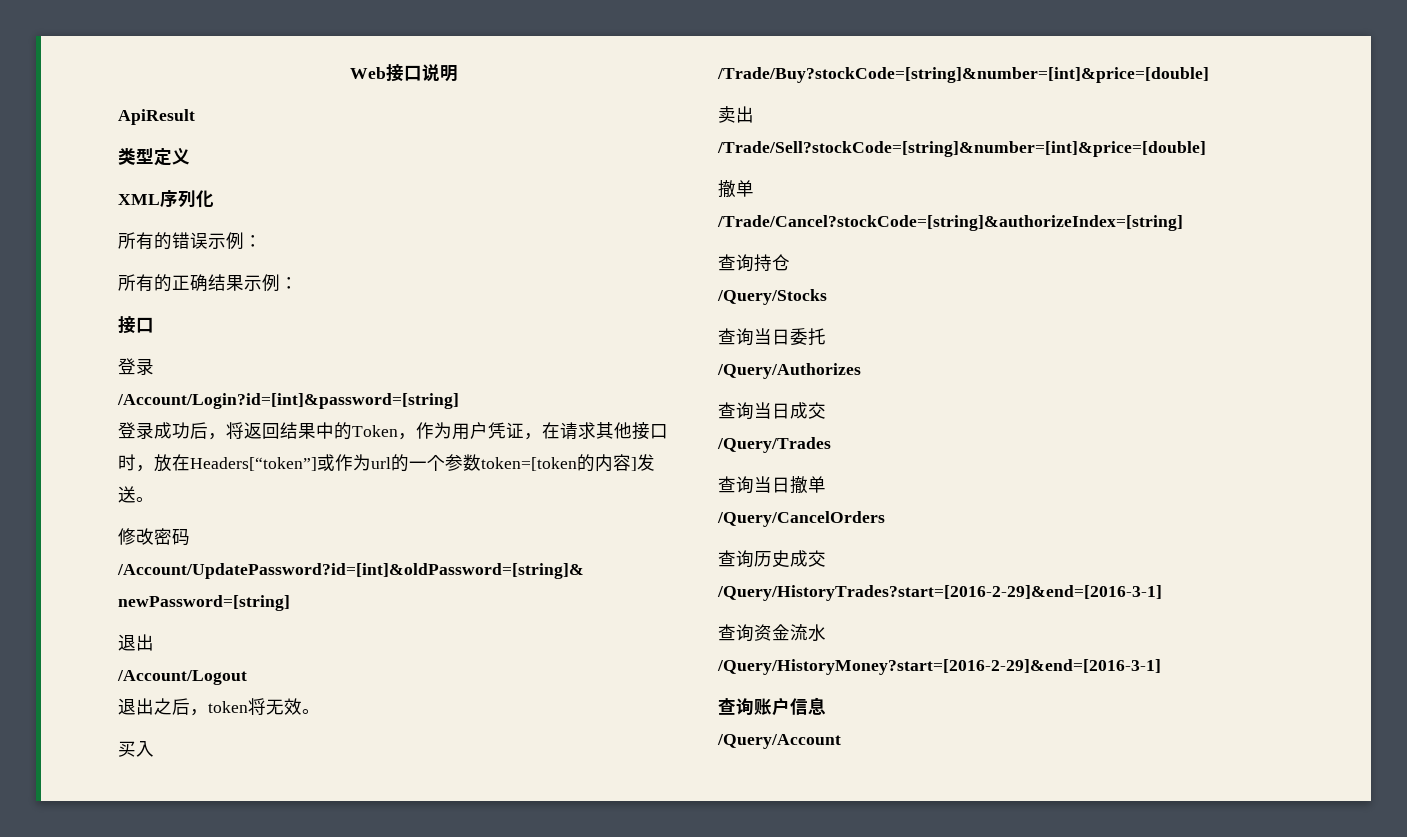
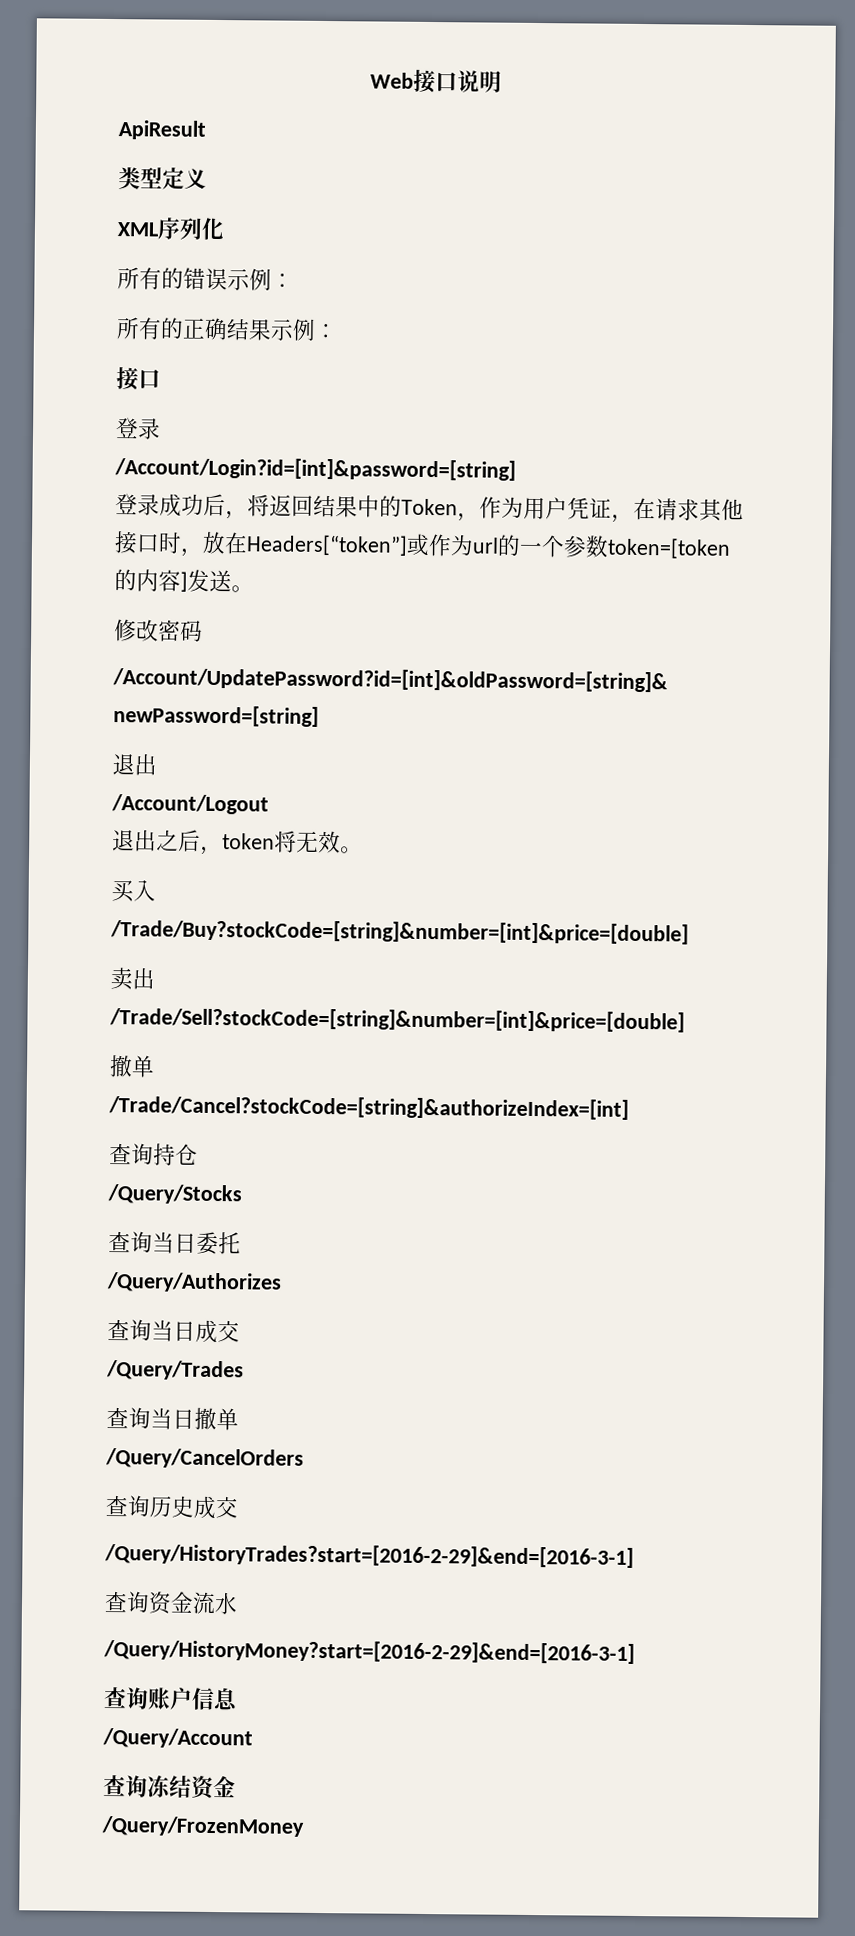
[717,215,1183,231] /Trade/Cancel?stockCode=[string]&authorizeIndex=[string] -> [108,1095,629,1120] /Trade/Cancel?stockCode=[string]&authorizeIndex=[int]
(841, 741) none -> [103,1774,236,1801] [101,1815,304,1837] // 查询冻结资金 // /Query/FrozenMoney

